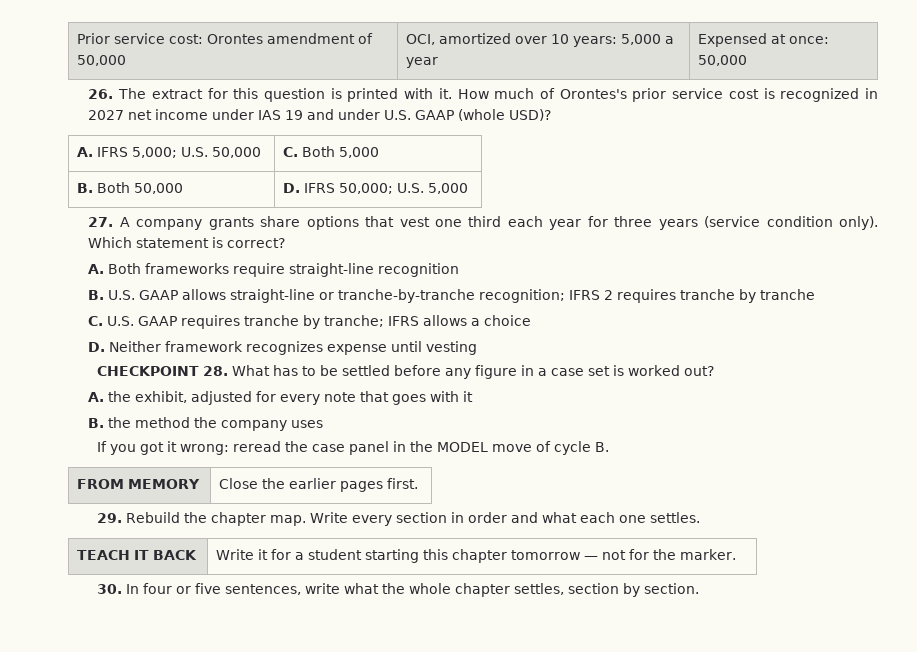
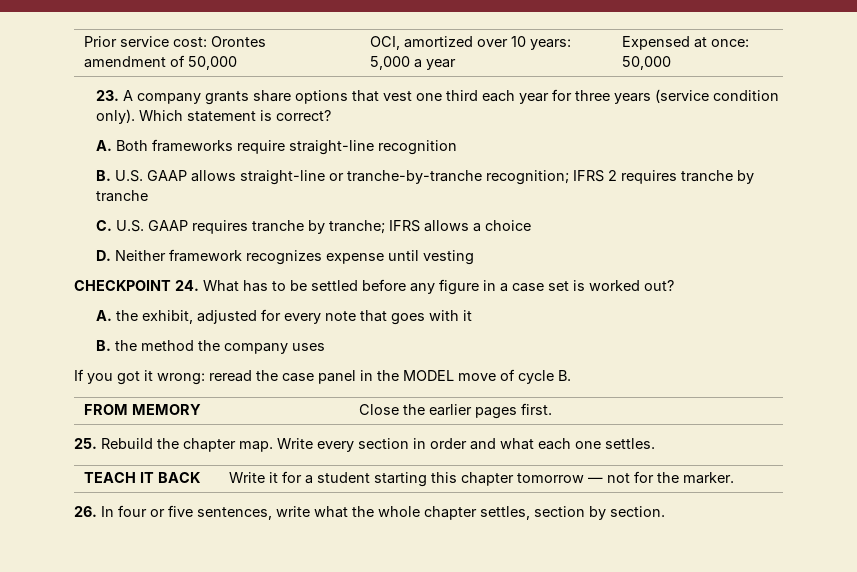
[88,88,878,102] [88,109,552,121] [77,147,262,158] [283,146,380,158] [77,182,184,194] [283,183,469,194] [88,217,114,227] 26. The extract for this question is printed with it. How much of Orontes's prior service cost is recognized in 2027 net income under IAS 19 and under U.S. GAAP (whole USD)? // A. IFRS 5,000; U.S. 50,000 | C. Both 5,000 // B. Both 50,000 | D. IFRS 50,000; U.S. 5,000 // 27. -> [95,90,119,101] 23.
[202,366,228,376] 28. -> [175,280,199,291] 24.
[96,513,122,523] 29. -> [74,438,97,449] 25.
[96,584,122,594] 30. -> [74,506,97,517] 26.

